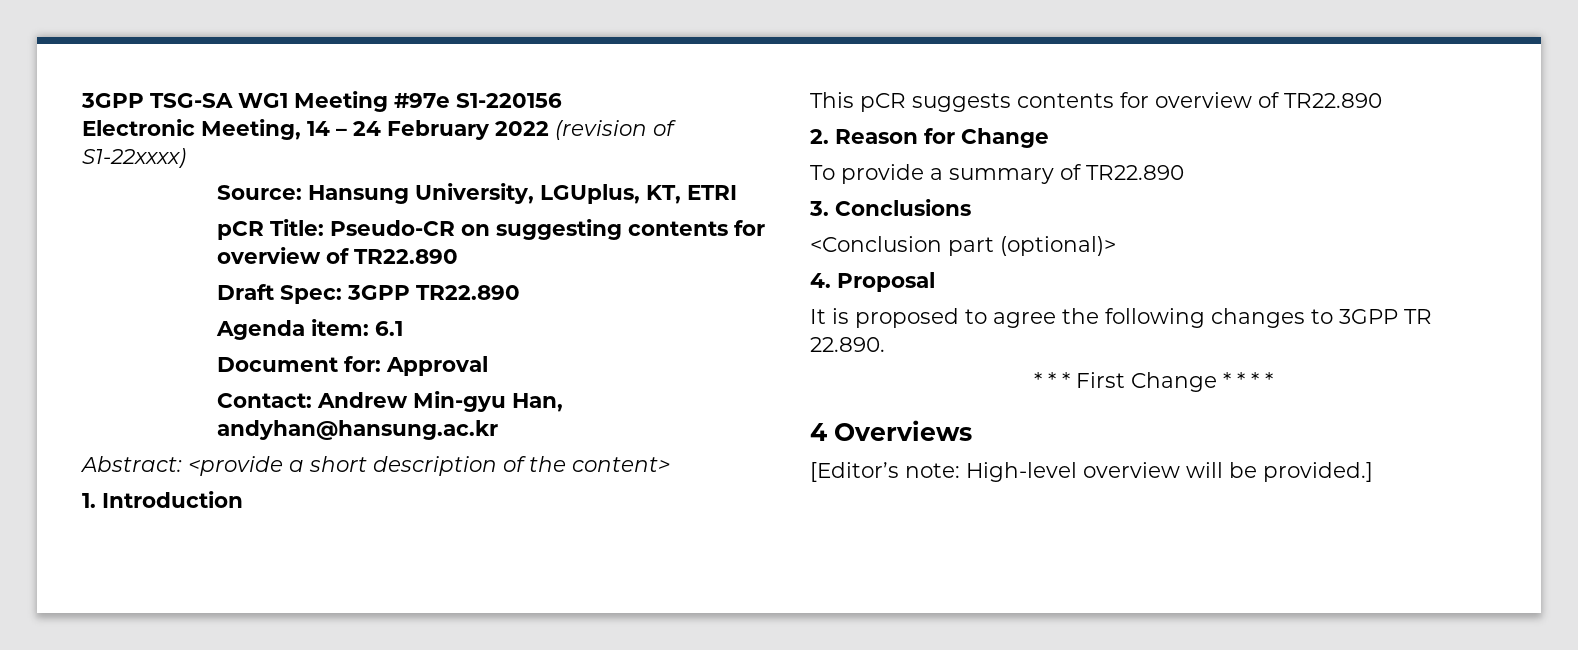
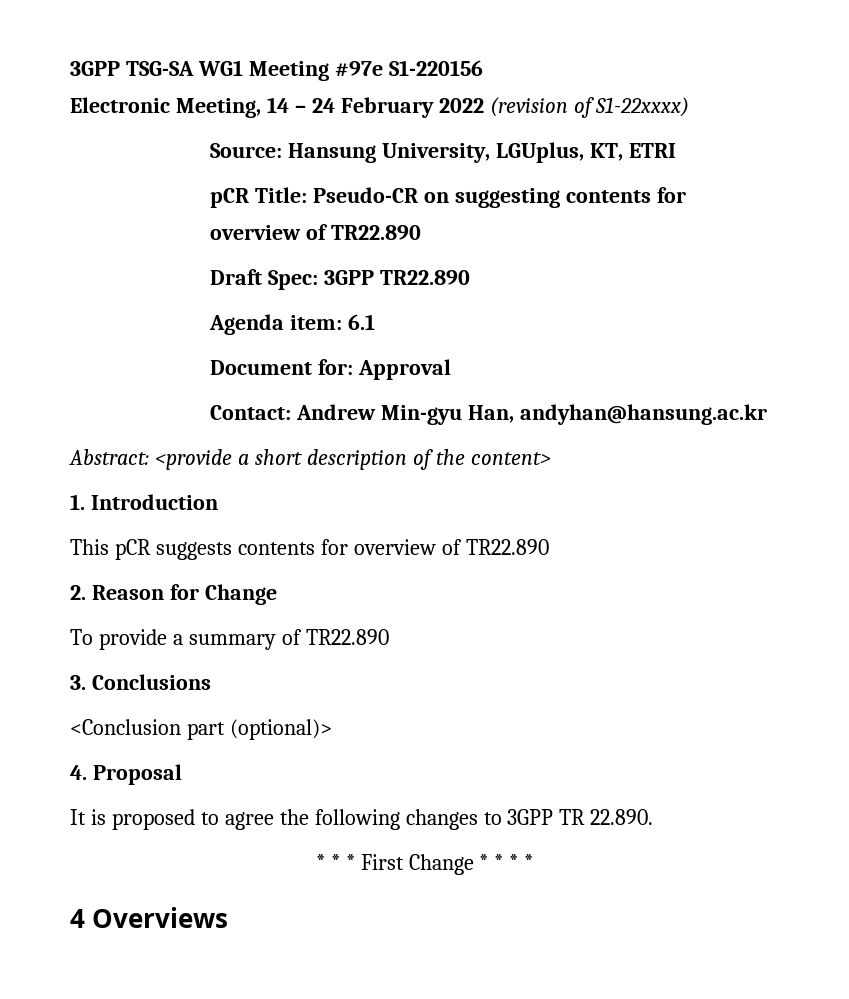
[810,462,1373,482] // [Editor’s note: High-level overview will be provided.] -> (229, 917) none

